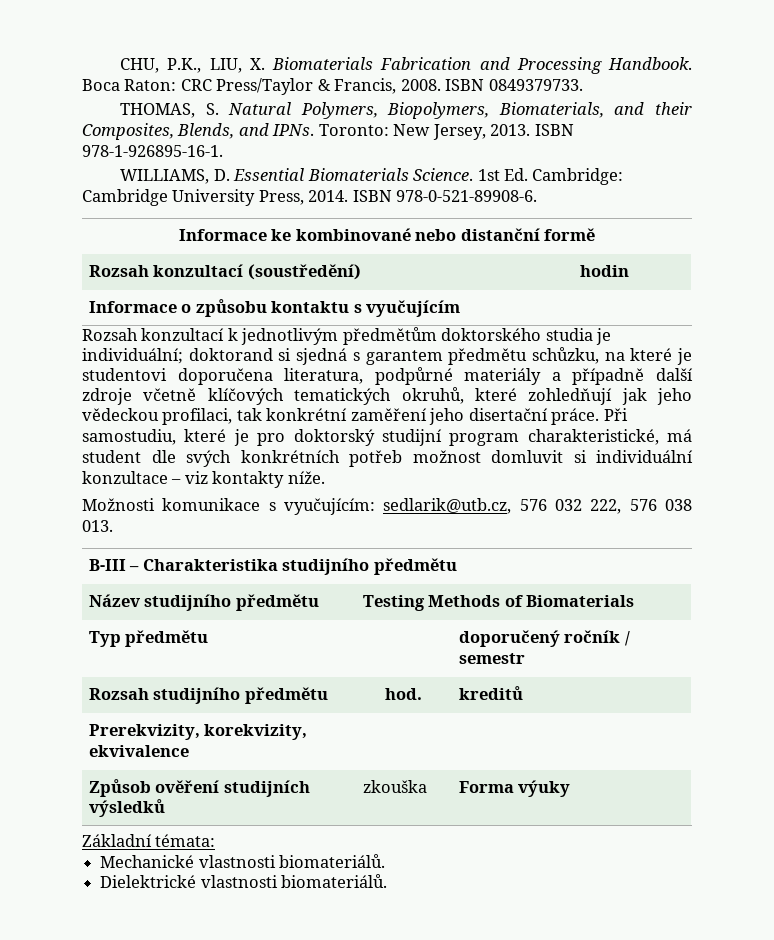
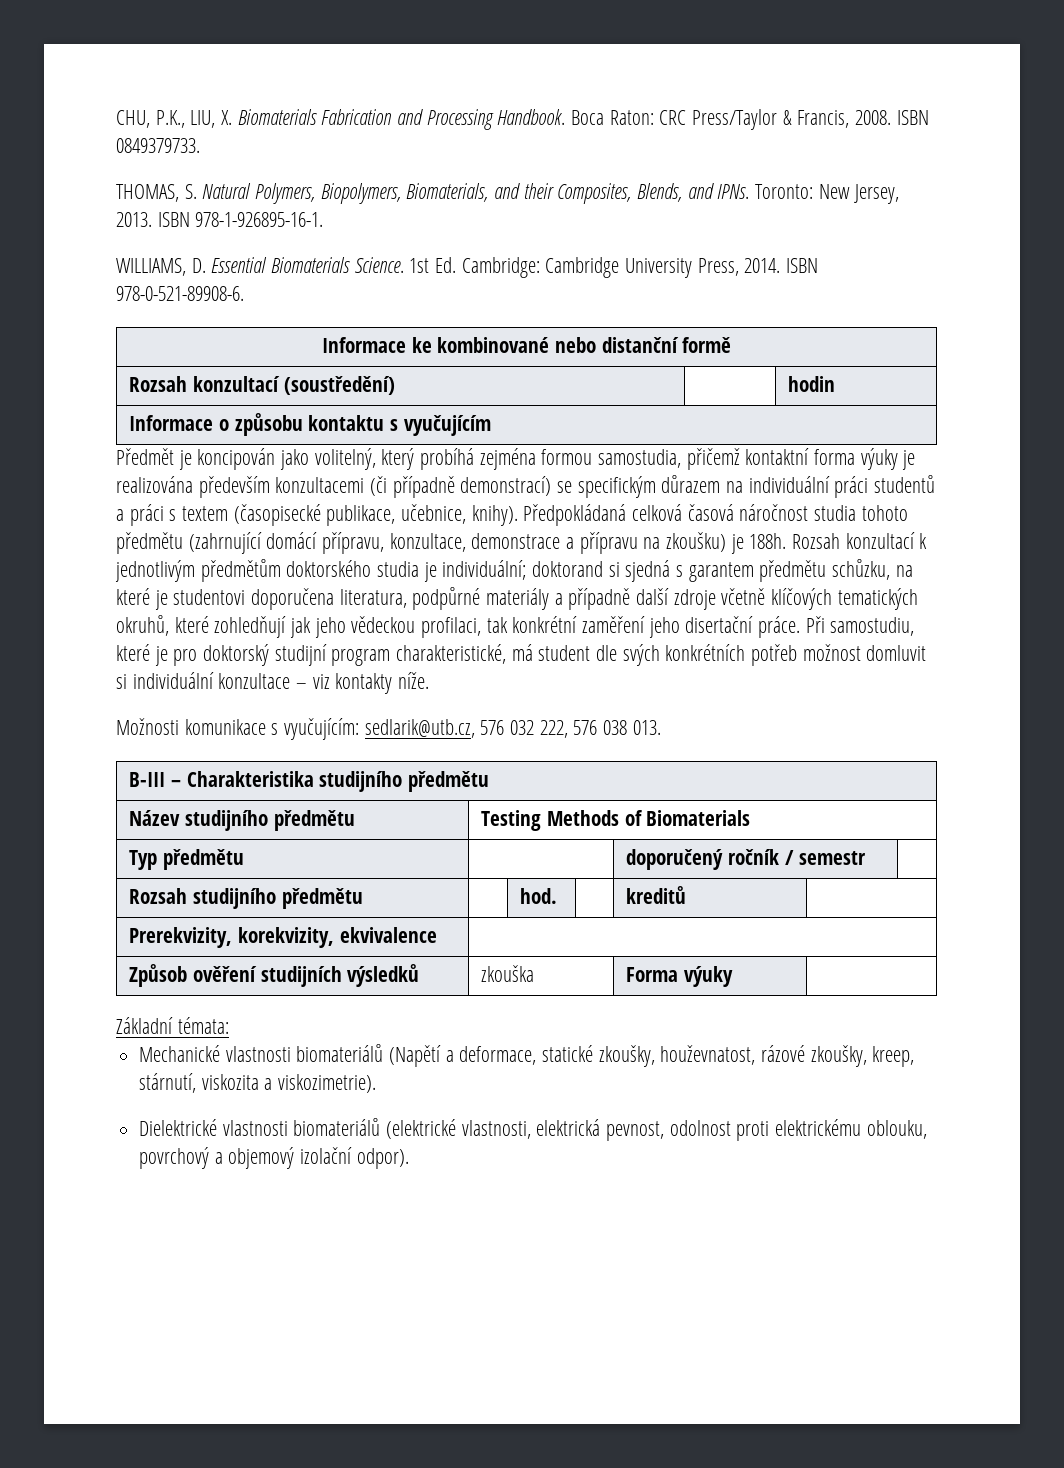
(461, 308) none -> [116,448,916,470] [116,475,936,498] [116,504,908,526] [116,532,787,554] Předmět je koncipován jako volitelný, který probíhá zejména formou samostudia, přičemž kontaktní forma výuky je realizována především konzultacemi (či případně demonstrací) se specifickým důrazem na individuální práci studentů a práci s textem (časopisecké publikace, učebnice, knihy). Předpokládaná celková časová náročnost studia tohoto předmětu (zahrnující domácí přípravu, konzultace, demonstrace a přípravu na zkoušku) je 188h.
[279,854,386,868] [100,874,388,888] biomateriálů. // Dielektrické vlastnosti biomateriálů. -> [296,1044,915,1067] [139,1073,377,1093] [139,1118,927,1141] [139,1147,409,1169] biomateriálů (Napětí a deformace, statické zkoušky, houževnatost, rázové zkoušky, kreep, stárnutí, viskozita a viskozimetrie). // Dielektrické vlastnosti biomateriálů (elektrické vlastnosti, elektrická pevnost, odolnost proti elektrickému oblouku, povrchový a objemový izolační odpor).

